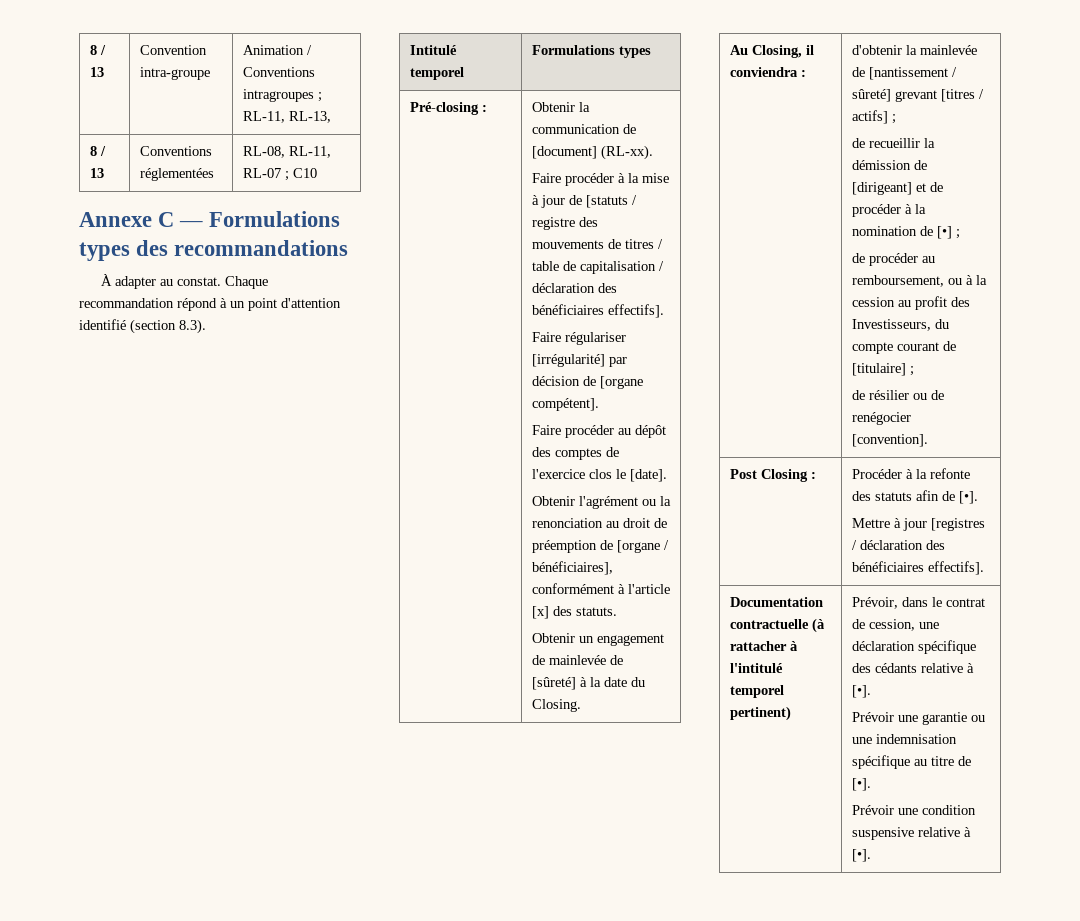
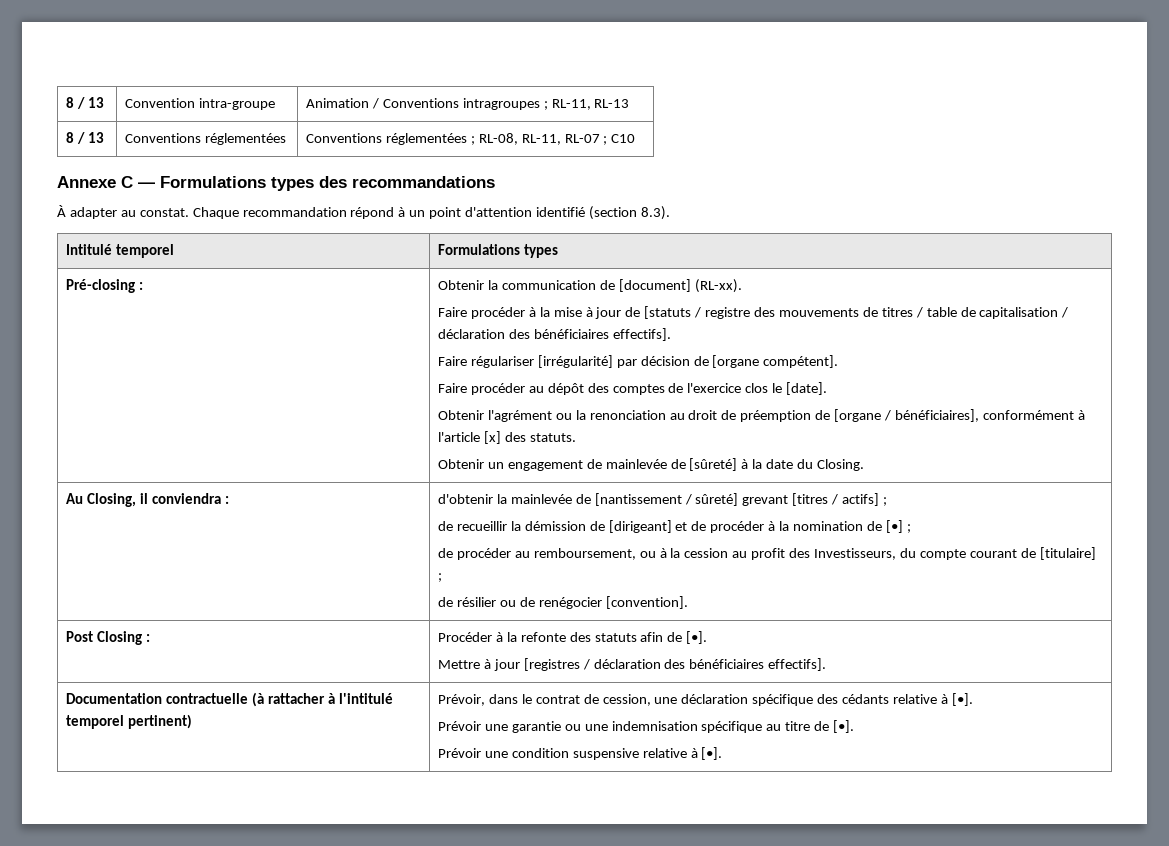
[288,111,331,123] RL-13, -> [594,99,630,108] RL-13
(214, 174) none -> [305,133,475,145] Conventions réglementées ;

